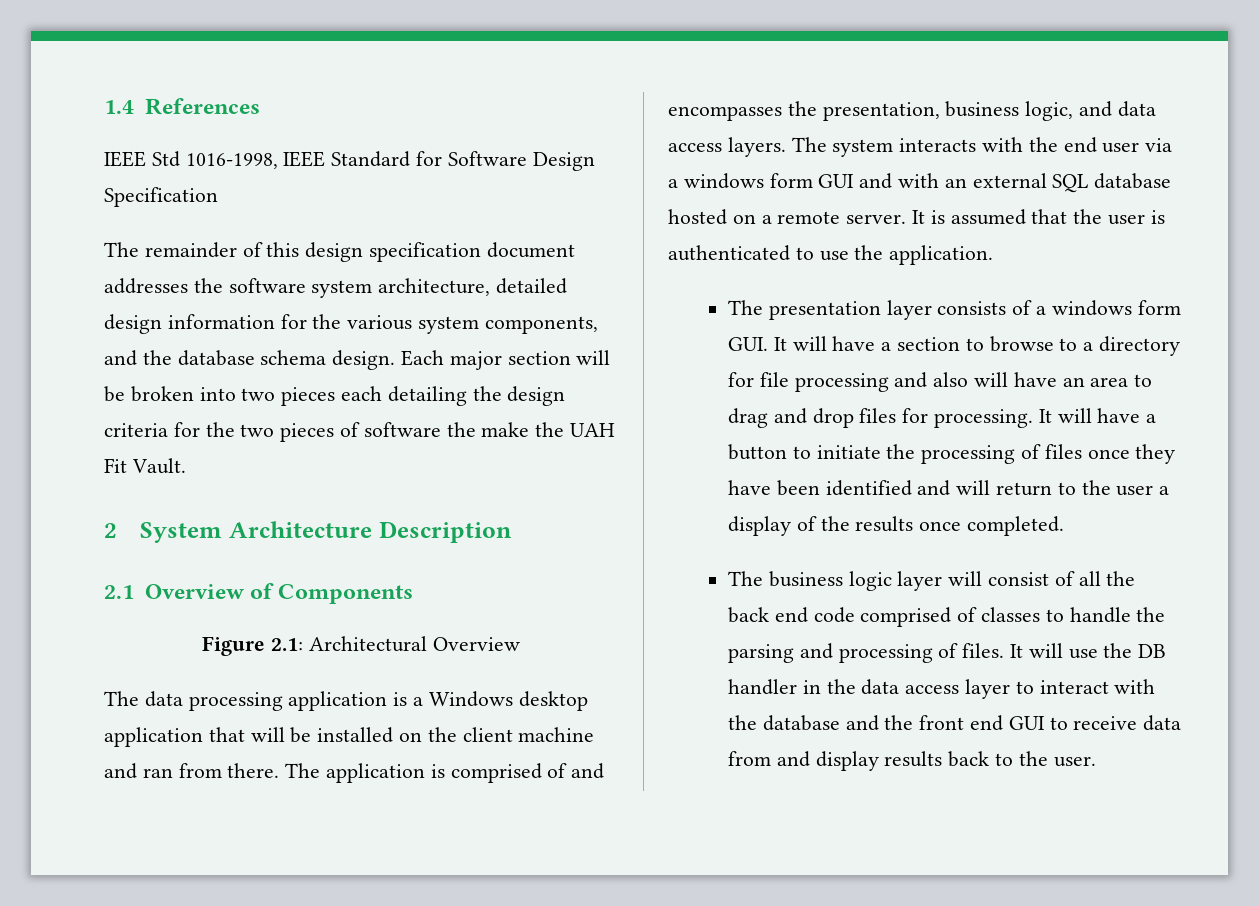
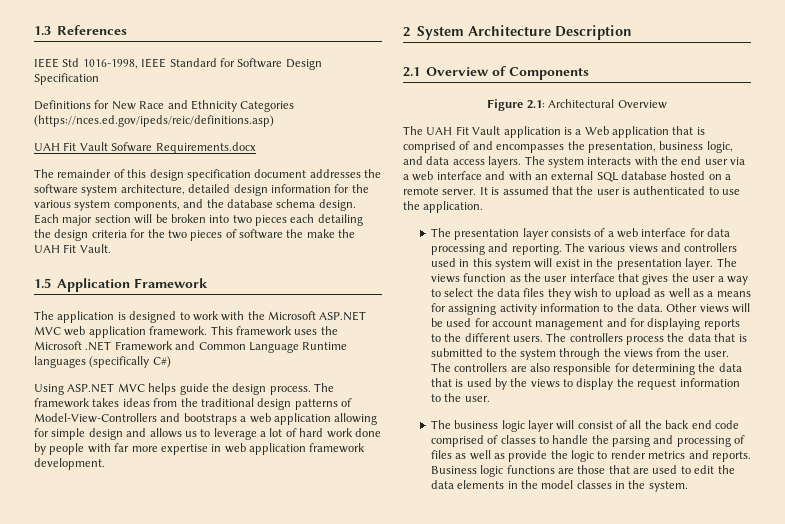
[104,100,134,114] 1.4 -> [34,26,51,35] 1.3
(218, 197) none -> [34,100,295,112] [34,115,274,127] [34,142,256,154] // Definitions for New Race and Ethnicity Categories (https://nces.ed.gov/ipeds/reic/definitions.asp) // UAH Fit Vault Sofware Requirements.docx
(186, 466) none -> [34,278,209,292] [34,311,367,323] [34,326,338,338] [34,341,348,353] [34,356,171,368] [34,383,334,395] [34,398,352,410] [34,413,378,425] [34,428,381,440] [34,443,366,455] [34,458,105,470] // 1.5 Application Framework // The application is designed to work with the Microsoft ASP.NET MVC web application framework. This framework uses the Microsoft .NET Framework and Common Language Runtime languages (specifically C#) // Using ASP.NET MVC helps guide the design process. The framework takes ideas from the traditional design patterns of Model-View-Controllers and bootstraps a web application allowing for simple design and allows us to leverage a lot of hard work done by people with far more expertise in web application framework development.
[144,691,588,711] [104,727,595,747] [104,763,426,783] data processing application is a Windows desktop application that will be installed on the client machine and ran from there. The application -> [426,126,694,138] UAH Fit Vault application is a Web application that
[683,173,855,189] windows form GUI -> [412,171,482,181] web interface
[1051,300,1181,316] [727,336,1180,356] [727,372,1153,392] [727,408,1157,428] [727,444,1176,464] [727,480,1170,496] [727,516,1064,536] windows form GUI. It will have a section to browse to a directory for file processing and also will have an area to drag and drop files for processing. It will have a button to initiate the processing of files once they have been identified and will return to the user a display of the results once completed. -> [617,228,731,238] [430,243,738,255] [430,258,737,270] [430,273,748,285] [430,288,751,300] [430,303,751,315] [430,318,740,330] [430,333,747,345] [430,348,730,360] [430,363,742,375] [430,378,740,390] [430,393,490,402] web interface for data processing and reporting. The various views and controllers used in this system will exist in the presentation layer. The views function as the user interface that gives the user a way to select the data files they wish to upload as well as a means for assigning activity information to the data. Other views will be used for account management and for displaying reports to the different users. The controllers process the data that is submitted to the system through the views from the user. The controllers are also responsible for determining the data that is used by the views to display the request information to the user.
[962,643,1167,659] [727,679,1156,699] [727,715,1182,731] [727,751,1096,771] files. It will use the DB handler in the data access layer to interact with the database and the front end GUI to receive data from and display results back to the user. -> [430,450,751,462] [430,465,735,477] [430,480,688,492] files as well as provide the logic to render metrics and reports. Business logic functions are those that are used to edit the data elements in the model classes in the system.

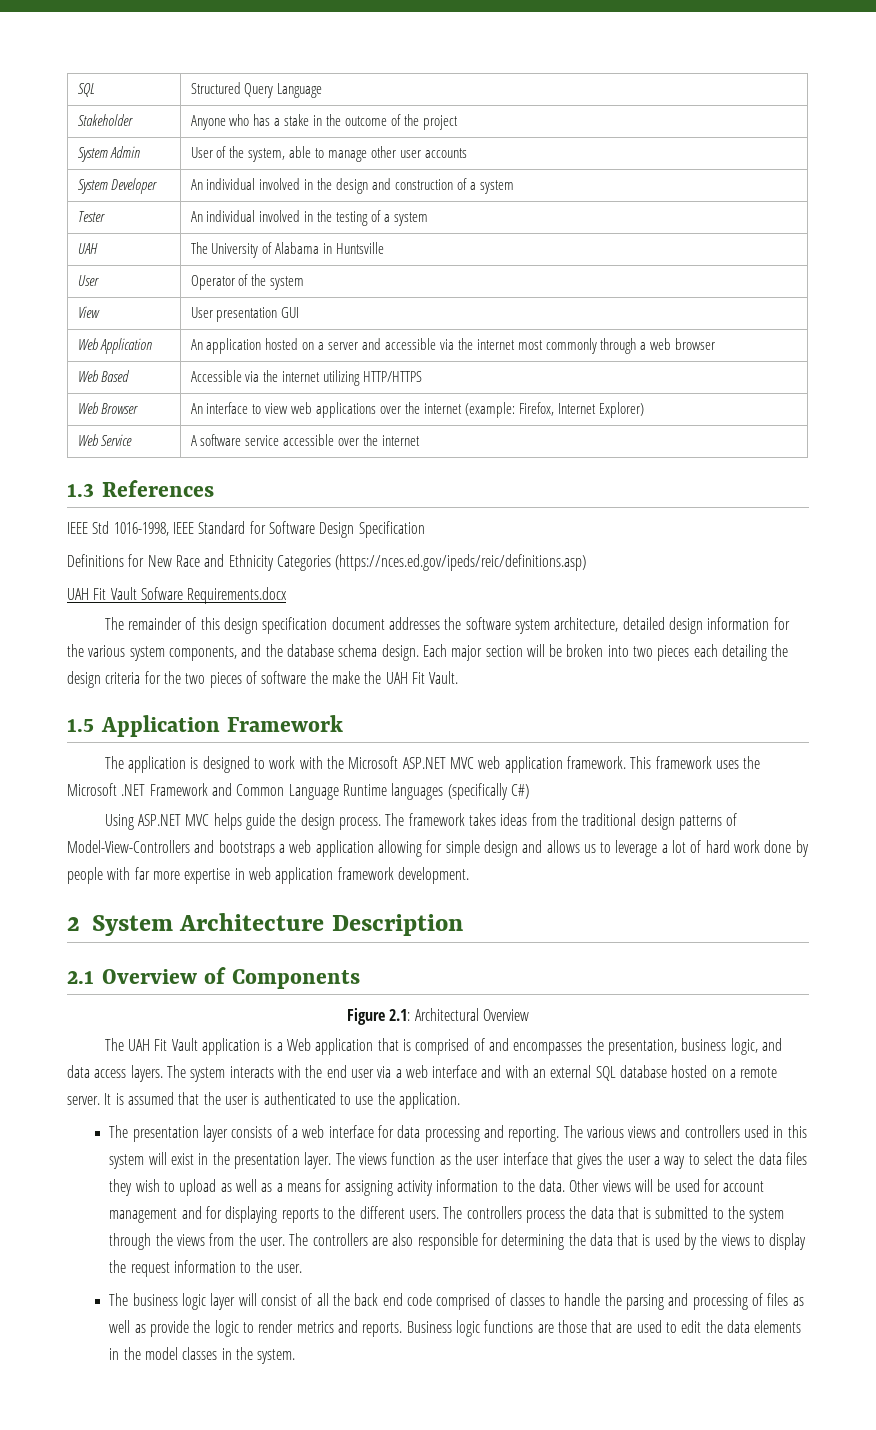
(34, 30) none -> [77,83,95,97] [190,82,323,98] [77,114,133,126] [190,114,458,130] [77,146,141,162] [190,146,467,162] [77,178,158,194] [190,178,514,194] [77,211,105,222] [190,210,428,226] [77,243,98,254] [190,242,385,258] [77,275,99,286] [190,274,305,290] [77,306,100,318] [190,307,300,322] [77,338,153,354] [190,338,716,354] [77,370,131,382] [190,370,423,386] [77,402,139,414] [190,402,644,418] [77,434,133,446] [190,434,421,446] SQL | Structured Query Language // Stakeholder | Anyone who has a stake in the outcome of the project // System Admin | User of the system, able to manage other user accounts // System Developer | An individual involved in the design and construction of a system // Tester | An individual involved in the testing of a system // UAH | The University of Alabama in Huntsville // User | Operator of the system // View | User presentation GUI // Web Application | An application hosted on a server and accessible via the internet most commonly through a web browser // Web Based | Accessible via the internet utilizing HTTP/HTTPS // Web Browser | An interface to view web applications over the internet (example: Firefox, Internet Explorer) // Web Service | A software service accessible over the internet //

